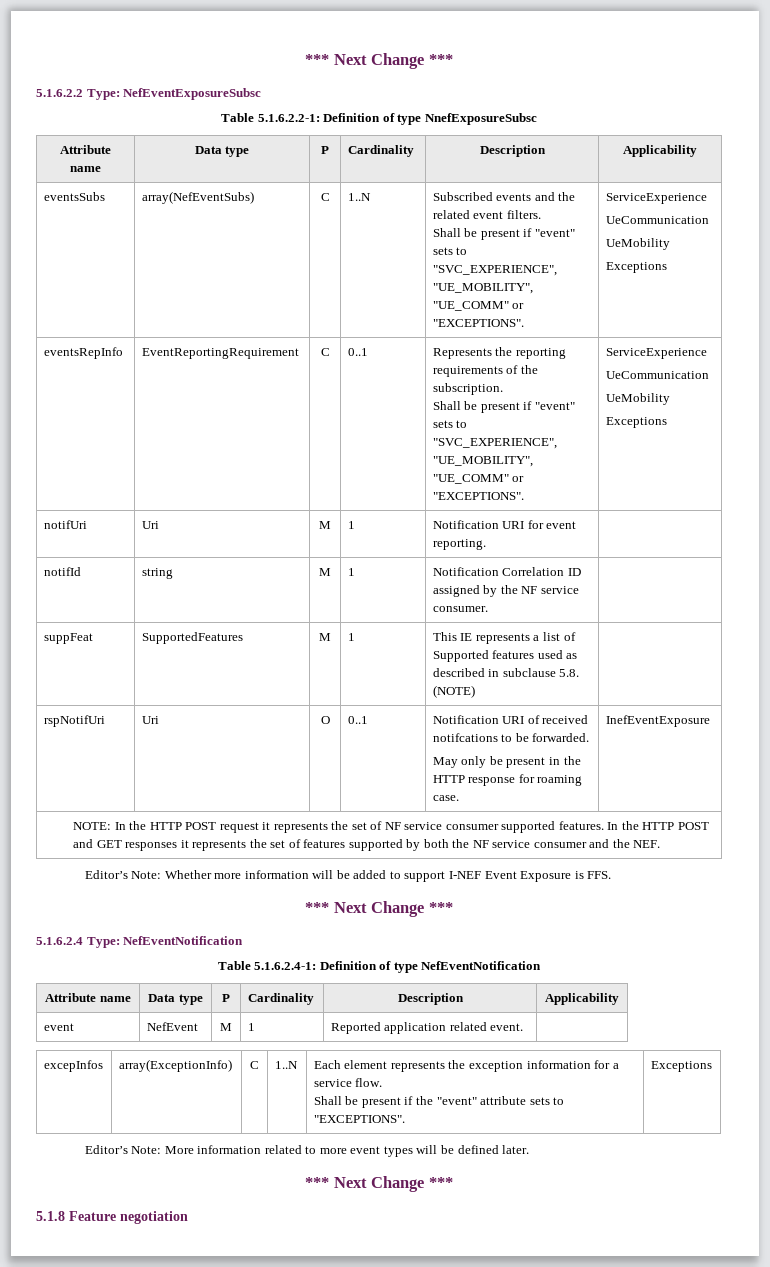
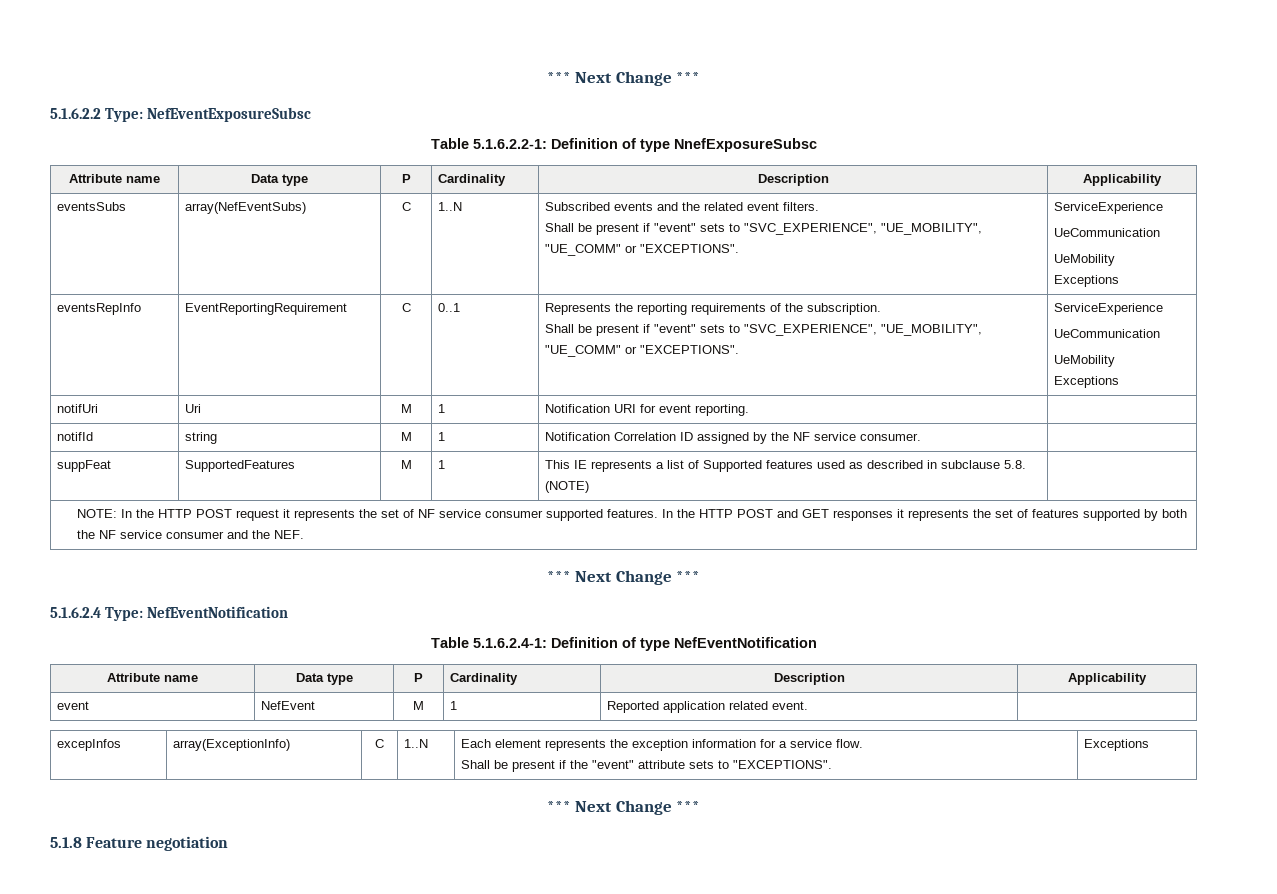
[43,715,105,727] [141,716,159,724] [320,716,330,724] [347,716,368,724] [432,715,589,724] [432,733,590,742] [432,756,581,768] [432,774,583,786] [432,795,459,801] [605,715,710,727] // rspNotifUri | Uri | O | 0..1 | Notification URI of received notifcations to be forwarded. // May only be present in the HTTP response for roaming case. | InefEventExposure -> (590, 487) none
[84,870,612,882] // Editor’s Note: Whether more information will be added to support I-NEF Event Exposure is FFS. -> (304, 534) none
[84,1145,530,1157] // Editor’s Note: More information related to more event types will be defined later. -> (1150, 745) none

